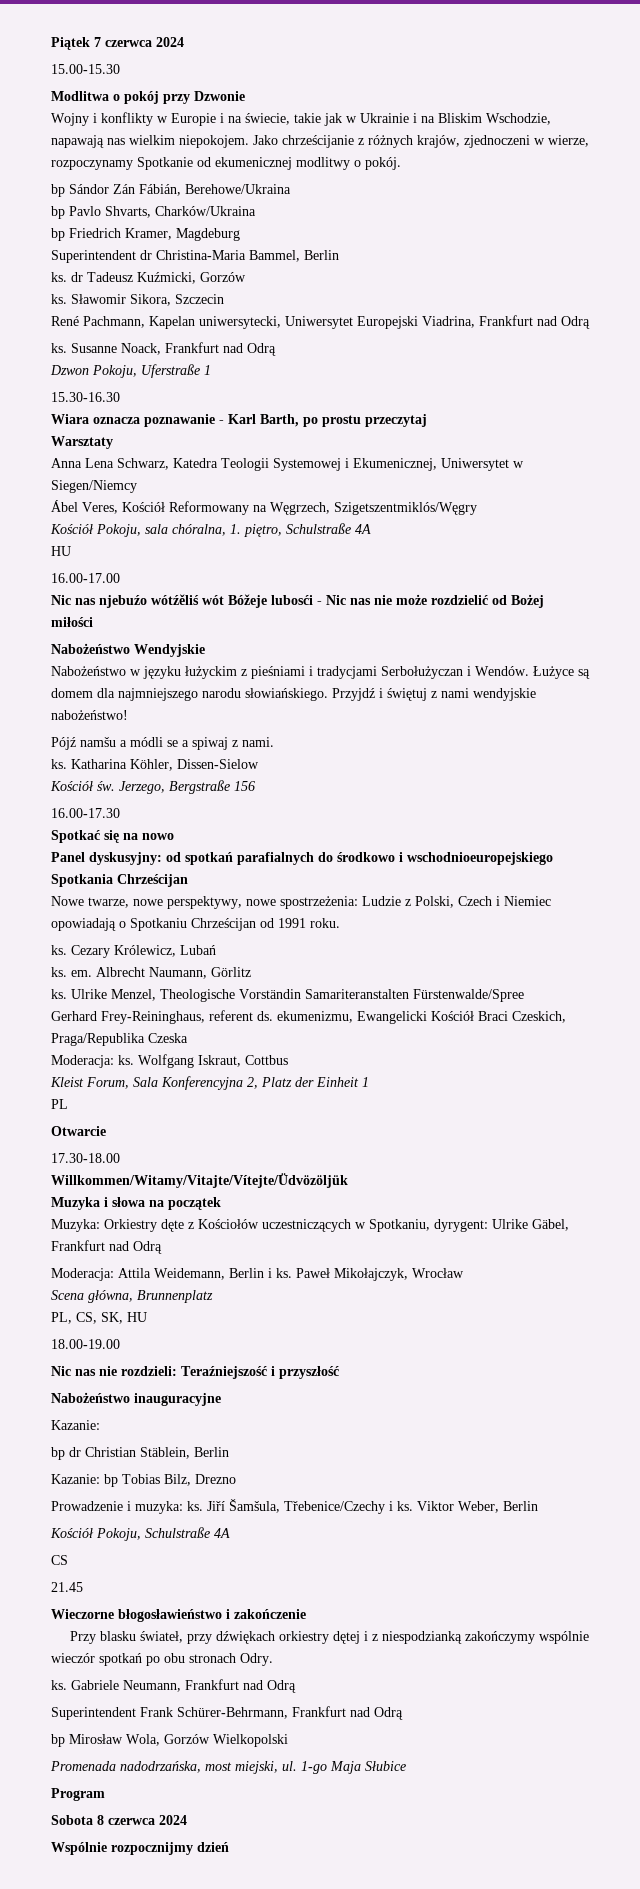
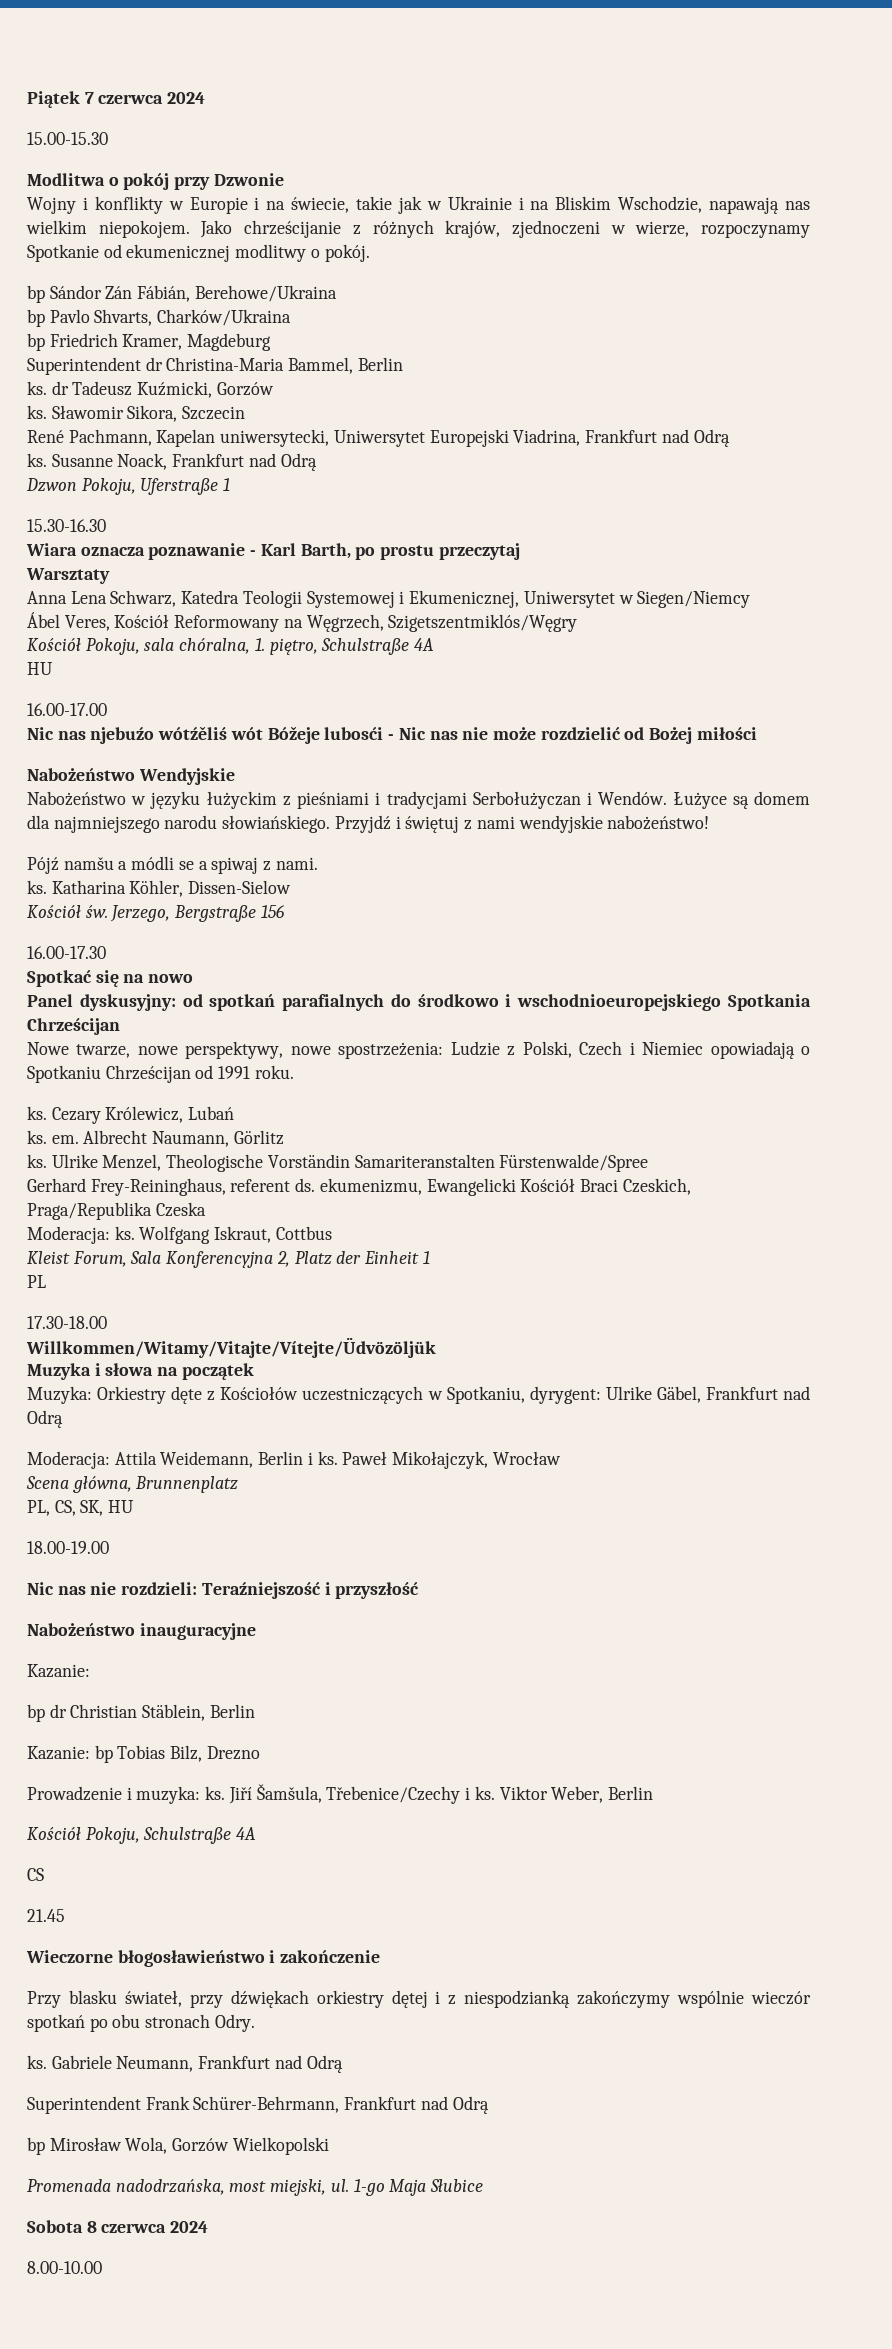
[51,1126,106,1136] // Otwarcie -> (46, 1281) none
[51,1788,105,1801] // Program -> (484, 2185) none
[51,1842,229,1855] Wspólnie rozpocznijmy dzień -> [27,2261,102,2274] 8.00-10.00

